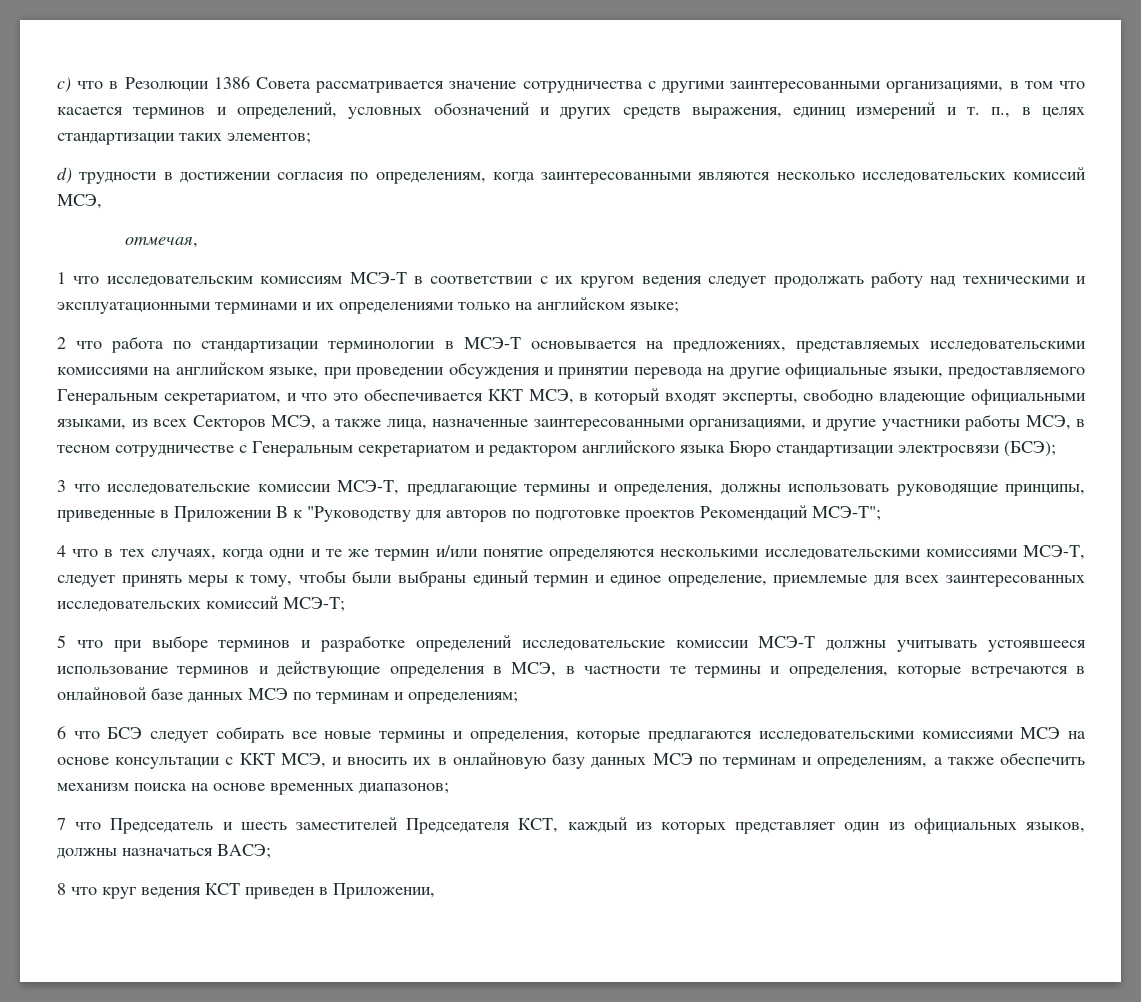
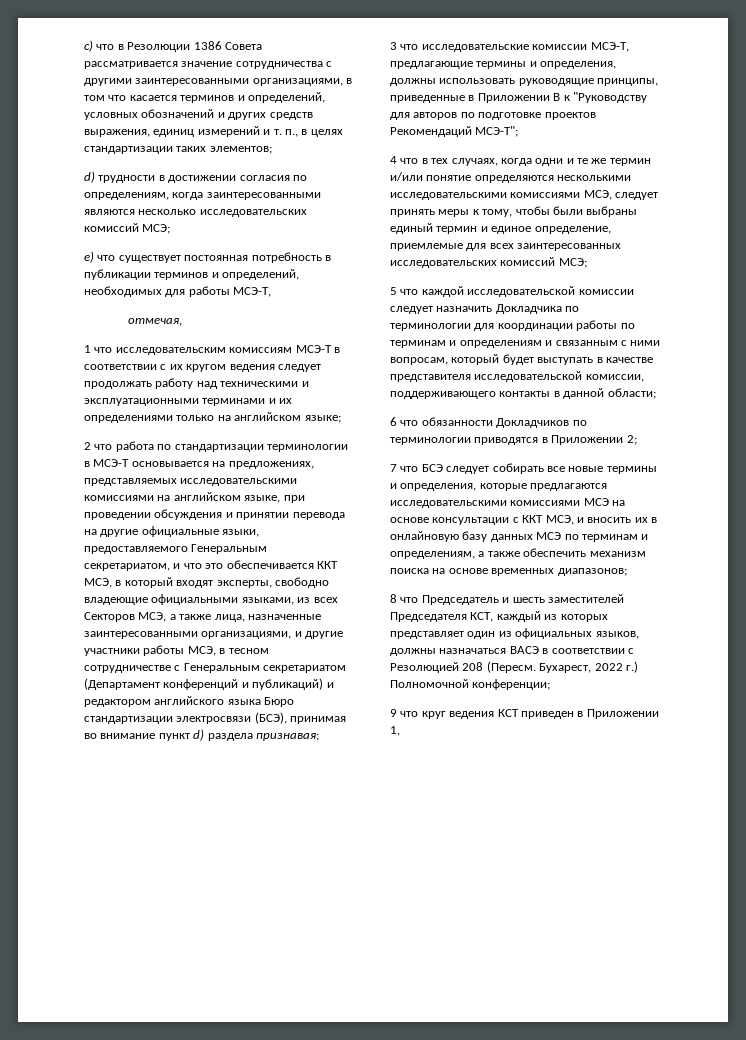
[57,194,102,209] МСЭ, -> [142,224,171,234] [84,251,331,263] [84,269,300,280] [84,286,272,297] МСЭ; // e) что существует постоянная потребность в публикации терминов и определений, необходимых для работы МСЭ-Т,
(470, 451) none -> [84,678,324,690] (Департамент конференций и публикаций)
[1004,441,1056,457] (БСЭ); -> [254,712,347,724] [84,729,319,741] (БСЭ), принимая во внимание пункт d) раздела признавая;
[1023,545,1086,560] МСЭ-Т, -> [583,190,612,200] МСЭ,
[283,597,345,612] МСЭ-Т; -> [558,258,587,268] МСЭ;
[113,635,1086,652] [57,661,1085,678] [57,687,518,704] [57,726,66,739] при выборе терминов и разработке определений исследовательские комиссии МСЭ-Т должны учитывать устоявшееся использование терминов и действующие определения в МСЭ, в частности те термины и определения, которые встречаются в онлайновой базе данных МСЭ по терминам и определениям; // 6 -> [421,286,634,297] [390,304,580,314] [390,320,635,331] [390,340,661,348] [390,354,653,365] [390,371,644,382] [390,388,656,399] [390,417,587,428] [390,435,637,445] [390,464,397,472] каждой исследовательской комиссии следует назначить Докладчика по терминологии для координации работы по терминам и определениям и связанным с ними вопросам, который будет выступать в качестве представителя исследовательской комиссии, поддерживающего контакты в данной области; // 6 что обязанности Докладчиков по терминологии приводятся в Приложении 2; // 7
[57,818,66,830] 7 -> [390,594,397,603] 8
[217,844,271,859] [57,883,66,895] ВАСЭ; // 8 -> [509,646,634,654] [390,661,638,673] [390,679,551,690] [390,709,397,717] ВАСЭ в соответствии с Резолюцией 208 (Пересм. Бухарест, 2022 г.) Полномочной конференции; // 9
[333,883,435,899] Приложении, -> [586,709,659,719] [390,726,400,736] Приложении 1,

